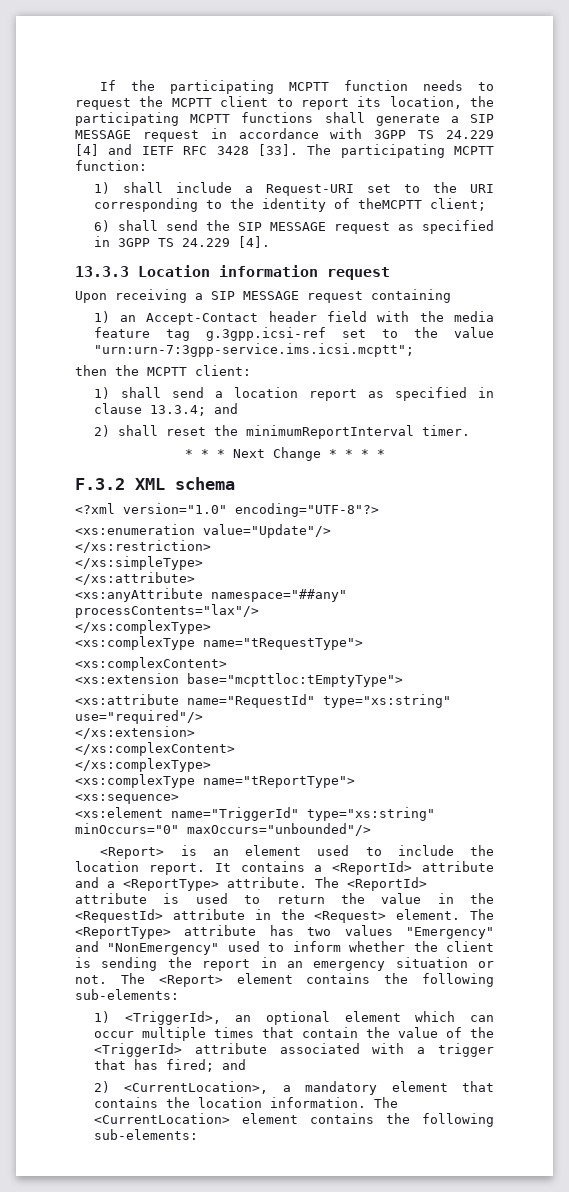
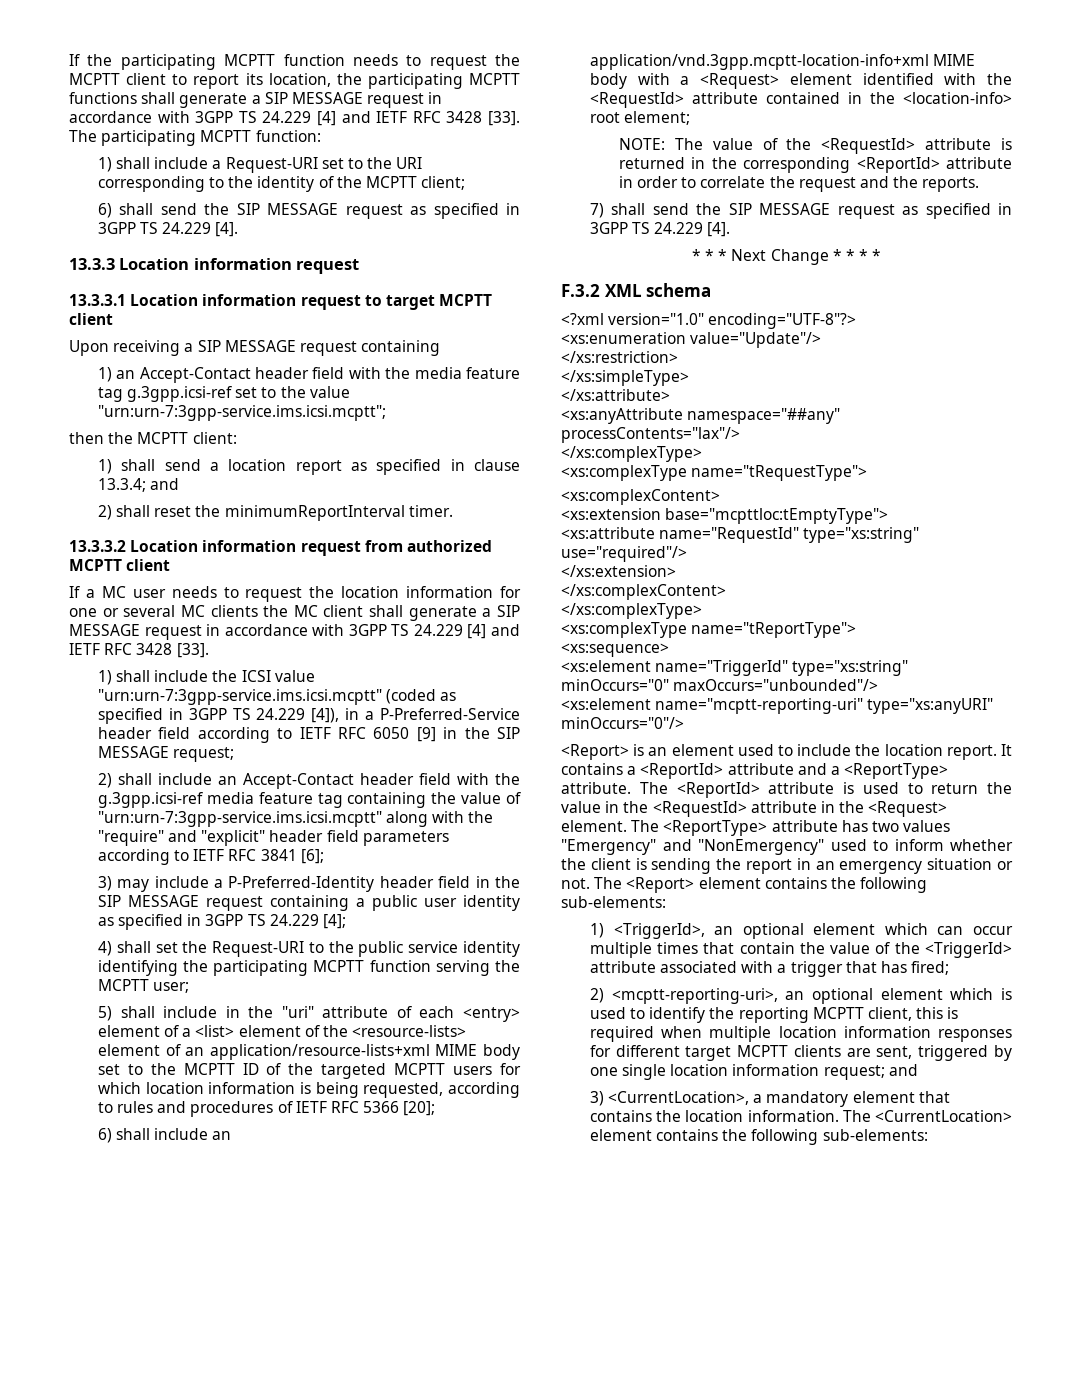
[357,198,422,209] theMCPTT -> [336,176,418,188] the MCPTT
(390, 273) none -> [69,294,493,310] [69,313,113,325] // 13.3.3.1 Location information request to target MCPTT client
(470, 430) none -> [69,540,492,556] [69,559,171,571] [69,586,521,602] [69,605,520,621] [69,624,520,640] [69,643,209,658] [97,670,315,685] [97,689,457,705] [97,708,520,724] [97,727,520,743] [97,746,235,762] [97,773,520,789] [97,792,521,808] [97,811,494,827] [97,830,449,846] [97,849,324,865] [97,876,520,892] [97,895,520,911] [97,914,347,930] [97,941,520,957] [97,960,520,976] [97,979,190,993] [97,1006,520,1022] [97,1025,467,1037] [97,1044,520,1060] [97,1063,521,1079] [97,1082,520,1098] [97,1101,436,1117] [97,1128,232,1143] [589,54,976,70] [589,73,1012,89] [589,92,1012,108] [589,111,691,125] [618,138,1012,154] [618,157,1012,173] [618,176,980,192] [589,203,1012,219] [589,222,731,237] // 13.3.3.2 Location information request from authorized MCPTT client // If a MC user needs to request the location information for one or several MC clients the MC client shall generate a SIP MESSAGE request in accordance with 3GPP TS 24.229 [4] and IETF RFC 3428 [33]. // 1) shall include the ICSI value "urn:urn-7:3gpp-service.ims.icsi.mcptt" (coded as specified in 3GPP TS 24.229 [4]), in a P-Preferred-Service header field according to IETF RFC 6050 [9] in the SIP MESSAGE request; // 2) shall include an Accept-Contact header field with the g.3gpp.icsi-ref media feature tag containing the value of "urn:urn-7:3gpp-service.ims.icsi.mcptt" along with the "require" and "explicit" header field parameters according to IETF RFC 3841 [6]; // 3) may include a P-Preferred-Identity header field in the SIP MESSAGE request containing a public user identity as specified in 3GPP TS 24.229 [4]; // 4) shall set the Request-URI to the public service identity identifying the participating MCPTT function serving the MCPTT user; // 5) shall include in the "uri" attribute of each <entry> element of a <list> element of the <resource-lists> element of an application/resource-lists+xml MIME body set to the MCPTT ID of the targeted MCPTT users for which location information is being requested, according to rules and procedures of IETF RFC 5366 [20]; // 6) shall include an application/vnd.3gpp.mcptt-location-info+xml MIME body with a <Request> element identified with the <RequestId> attribute contained in the <location-info> root element; // NOTE: The value of the <RequestId> attribute is returned in the corresponding <ReportId> attribute in order to correlate the request and the reports. // 7) shall send the SIP MESSAGE request as specified in 3GPP TS 24.229 [4].
(371, 829) none -> [561,698,994,714] [561,717,684,729] // <xs:element name="mcptt-reporting-uri" type="xs:anyURI" minOccurs="0"/>
[221,1059,246,1070] [93,1081,110,1093] and // 2) -> [589,988,1012,1004] [589,1007,959,1023] [589,1026,1012,1042] [589,1045,1012,1061] [589,1064,918,1080] [589,1091,604,1106] // 2) <mcptt-reporting-uri>, an optional element which is used to identify the reporting MCPTT client, this is required when multiple location information responses for different target MCPTT clients are sent, triggered by one single location information request; and // 3)

